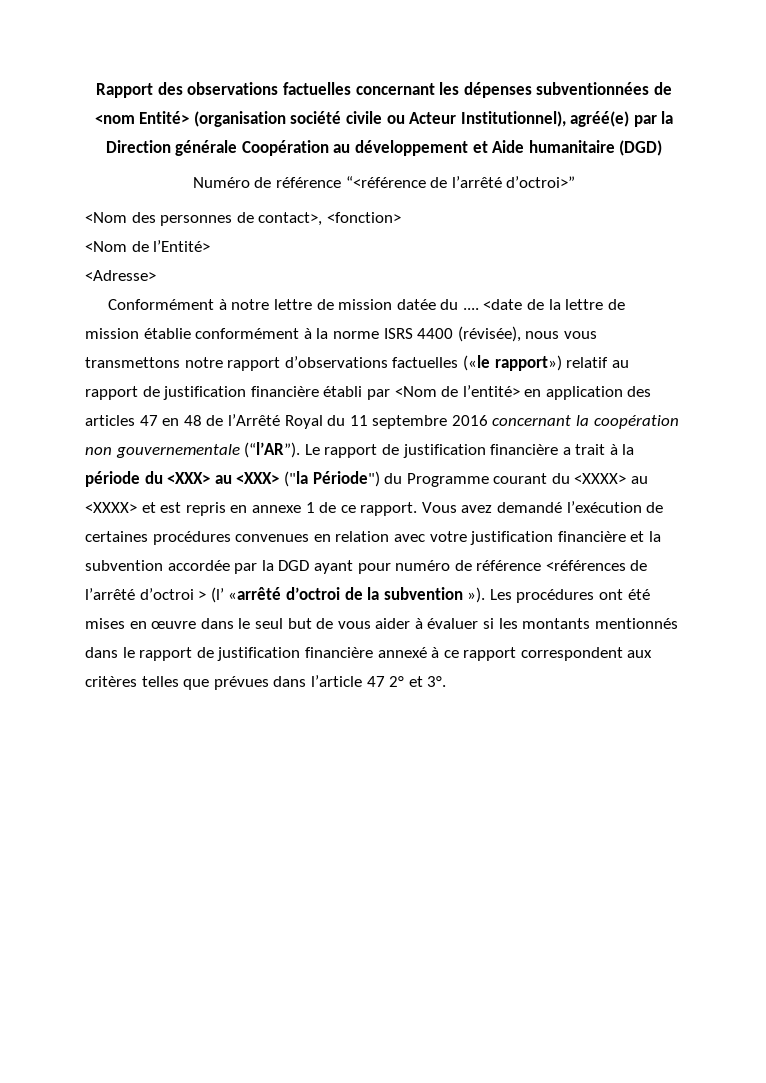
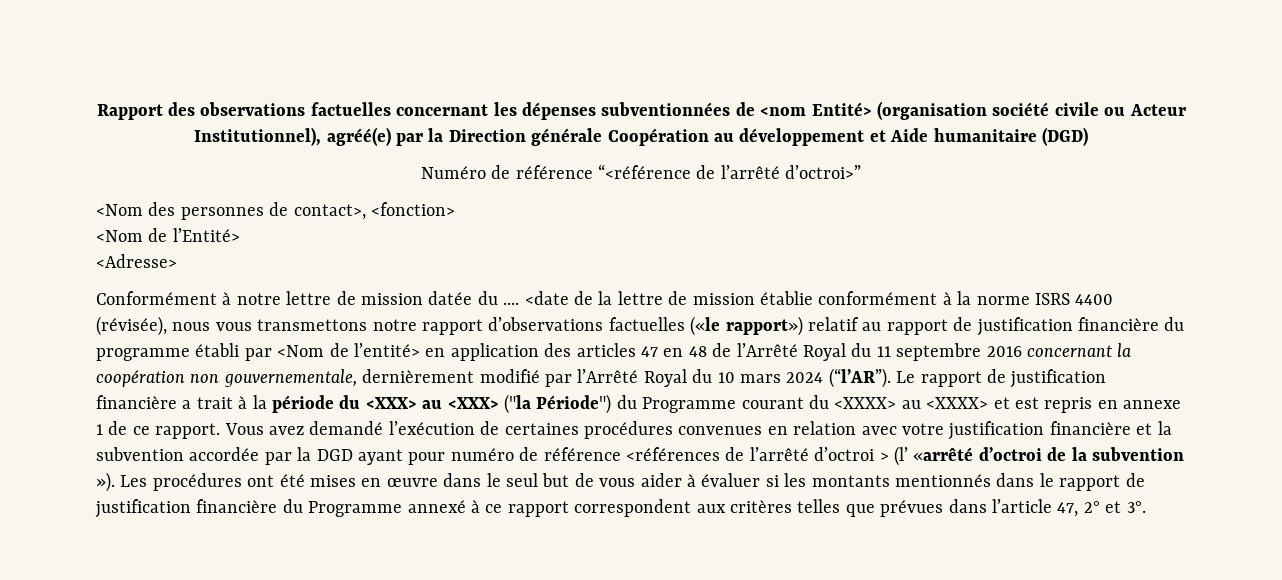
(319, 391) none -> [1164,317,1185,331] [96,348,190,361] du programme
[115,444,240,458] gouvernementale -> [223,369,824,387] gouvernementale, dernièrement modifié par l’Arrêté Royal du 10 mars 2024
(373, 652) none -> [282,499,403,517] du Programme
[366,676,385,687] 47 -> [1057,502,1079,517] 47,

